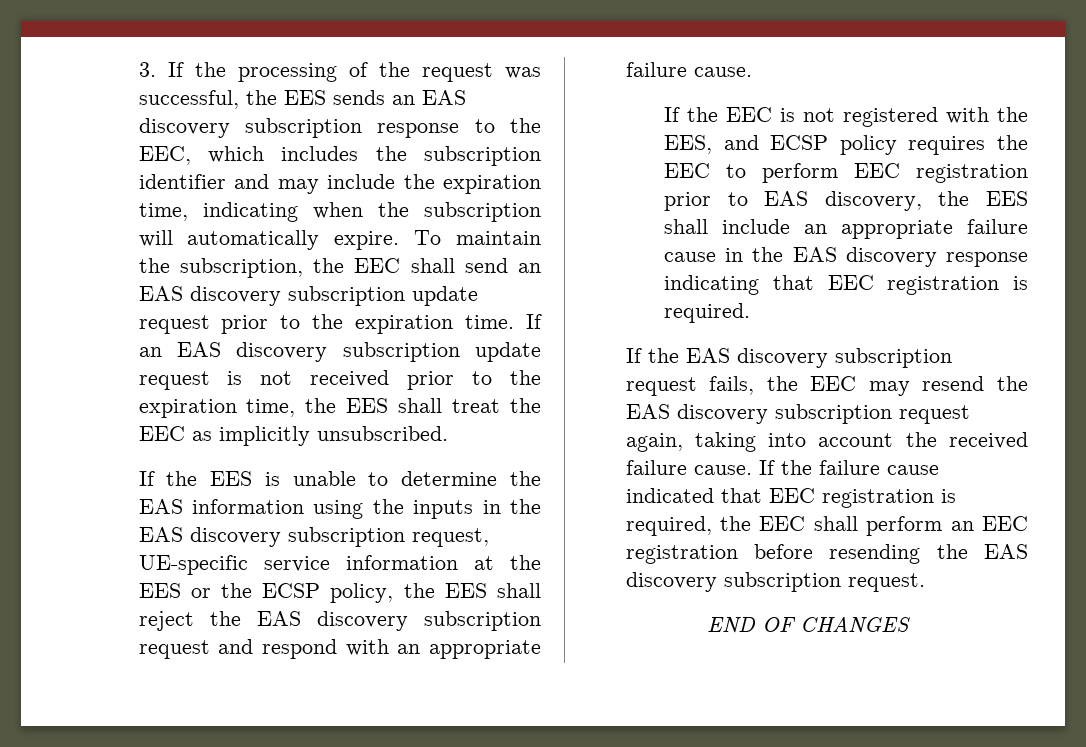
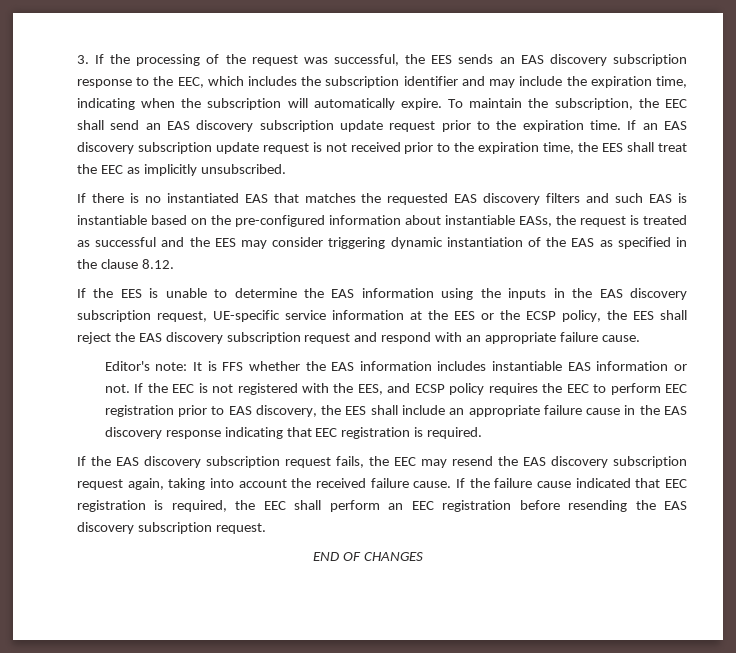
(448, 433) none -> [76,193,687,205] [76,215,687,227] [76,237,688,249] [76,259,174,269] // If there is no instantiated EAS that matches the requested EAS discovery filters and such EAS is instantiable based on the pre-configured information about instantiable EASs, the request is treated as successful and the EES may consider triggering dynamic instantiation of the EAS as specified in the clause 8.12.
(752, 72) none -> [104,361,688,371] [104,384,130,393] Editor's note: It is FFS whether the EAS information includes instantiable EAS information or not.

